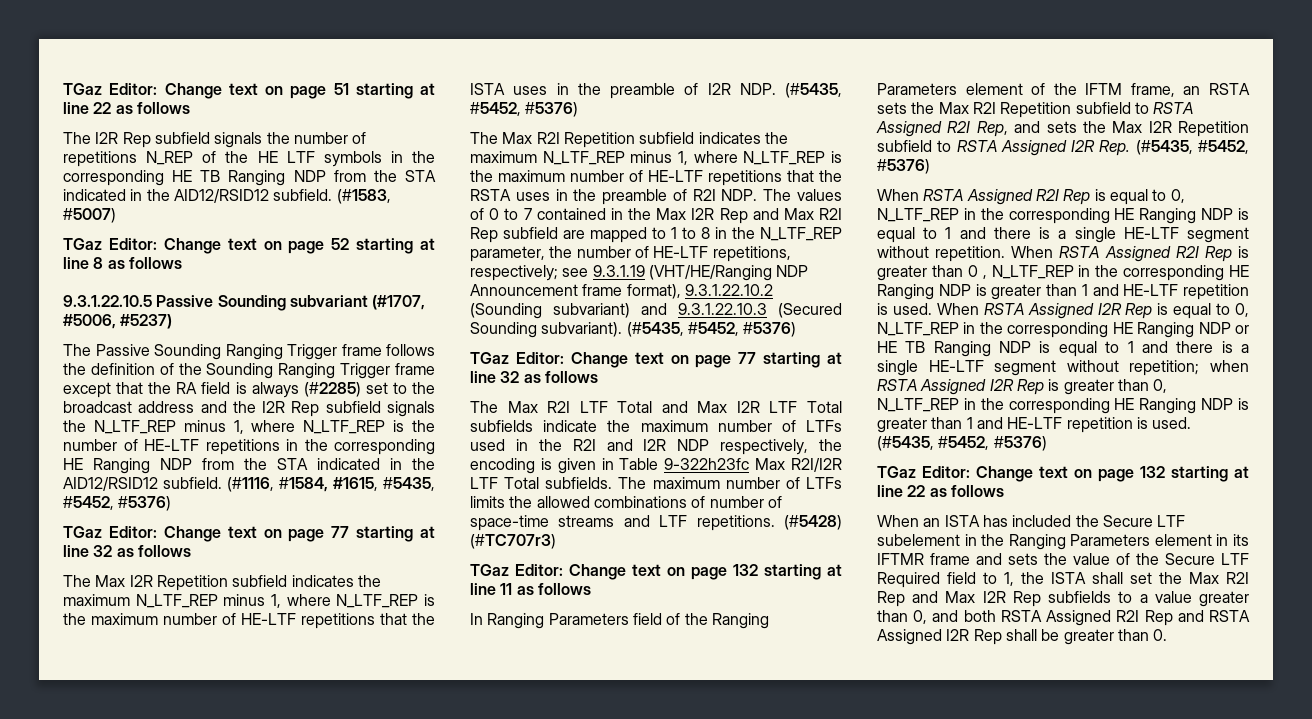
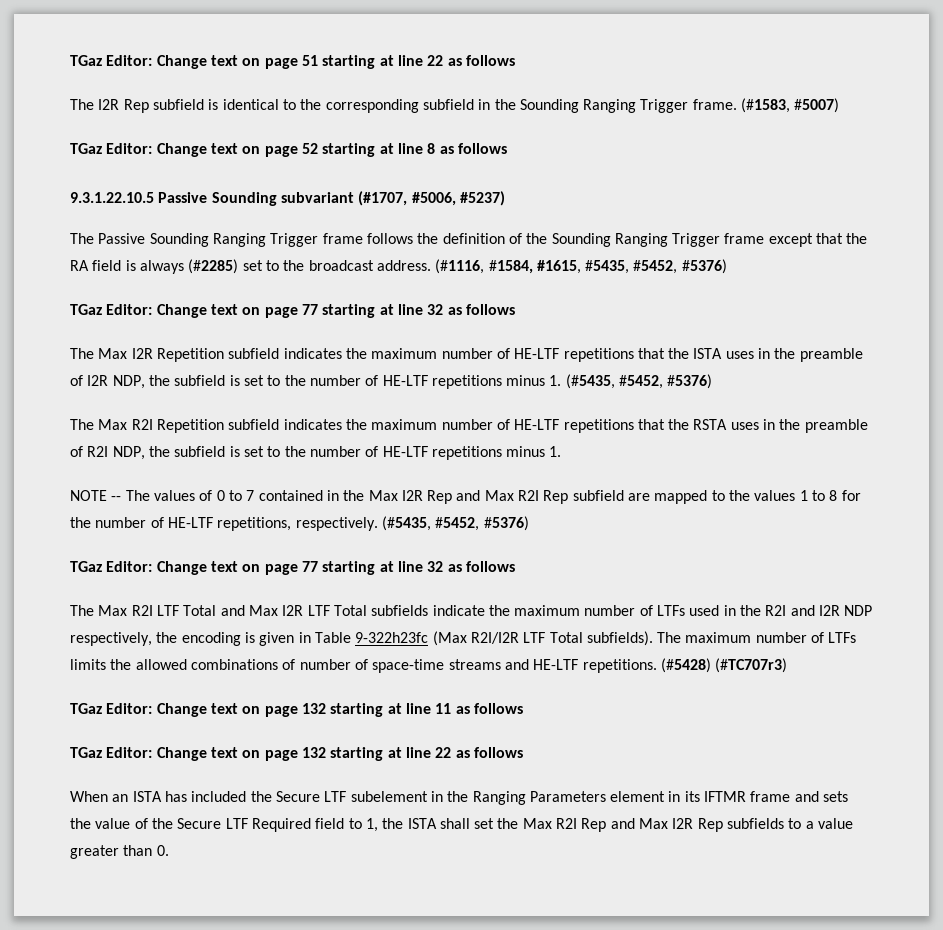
[214,132,367,148] [63,151,435,167] [63,170,437,186] [63,189,333,203] signals the number of repetitions N_REP of the HE LTF symbols in the corresponding HE TB Ranging NDP from the STA indicated in the AID12/RSID12 subfield. -> [208,99,737,113] is identical to the corresponding subfield in the Sounding Ranging Trigger frame.
[138,401,435,417] [63,420,435,434] [63,439,435,455] [63,458,435,474] [63,477,222,491] address and the I2R Rep subfield signals the N_LTF_REP minus 1, where N_LTF_REP is the number of HE-LTF repetitions in the corresponding HE Ranging NDP from the STA indicated in the AID12/RSID12 subfield. -> [376,260,431,271] address.
[135,594,436,608] [63,613,158,625] N_LTF_REP minus 1, where N_LTF_REP is the maximum -> (438, 353) none
[739,83,776,95] NDP. -> [112,375,562,389] NDP, the subfield is set to the number of HE-LTF repetitions minus 1.
[542,151,843,165] [470,170,565,182] N_LTF_REP minus 1, where N_LTF_REP is the maximum -> (438, 424) none
[721,189,758,201] NDP. -> [112,446,562,460] [70,490,122,501] NDP, the subfield is set to the number of HE-LTF repetitions minus 1. // NOTE --
(666, 233) none -> [729,490,796,501] the values
[715,227,842,241] [470,246,545,262] in the N_LTF_REP parameter, -> [841,490,861,501] for
[470,265,809,281] [470,284,773,299] [470,303,842,319] [470,322,623,338] respectively; see 9.3.1.19 (VHT/HE/Ranging NDP Announcement frame format), 9.3.1.22.10.2 (Sounding subvariant) and 9.3.1.22.10.3 (Secured Sounding subvariant). -> [295,517,378,531] respectively.
[755,458,786,470] Max -> [432,631,467,646] (Max
[545,477,613,489] subfields. -> [586,631,653,646] subfields).
[659,515,688,527] LTF -> [533,659,579,670] HE-LTF
[470,613,769,629] [877,83,1250,97] [877,102,1194,118] [876,121,1249,137] [877,140,1249,156] [877,159,930,174] [877,189,1185,205] [877,208,1249,224] [877,227,1249,243] [877,246,1249,262] [877,265,1249,281] [877,284,1249,300] [877,303,1249,319] [877,322,1249,338] [877,341,1249,357] [877,360,1249,376] [877,379,1168,395] [877,398,1249,414] [877,417,1192,433] [877,436,1047,451] // In Ranging Parameters field of the Ranging Parameters element of the IFTM frame, an RSTA sets the Max R2I Repetition subfield to RSTA Assigned R2I Rep, and sets the Max I2R Repetition subfield to RSTA Assigned I2R Rep. (#5435, #5452, #5376) // When RSTA Assigned R2I Rep is equal to 0, N_LTF_REP in the corresponding HE Ranging NDP is equal to 1 and there is a single HE-LTF segment without repetition. When RSTA Assigned R2I Rep is greater than 0 , N_LTF_REP in the corresponding HE Ranging NDP is greater than 1 and HE-LTF repetition is used. When RSTA Assigned I2R Rep is equal to 0, N_LTF_REP in the corresponding HE Ranging NDP or HE TB Ranging NDP is equal to 1 and there is a single HE-LTF segment without repetition; when RSTA Assigned I2R Rep is greater than 0, N_LTF_REP in the corresponding HE Ranging NDP is greater than 1 and HE-LTF repetition is used. (#5435, #5452, #5376) -> (523, 708) none
[913,610,1250,626] [877,629,1149,645] 0, and both RSTA Assigned R2I Rep and RSTA Assigned I2R Rep shall be greater than -> (153, 850) none

